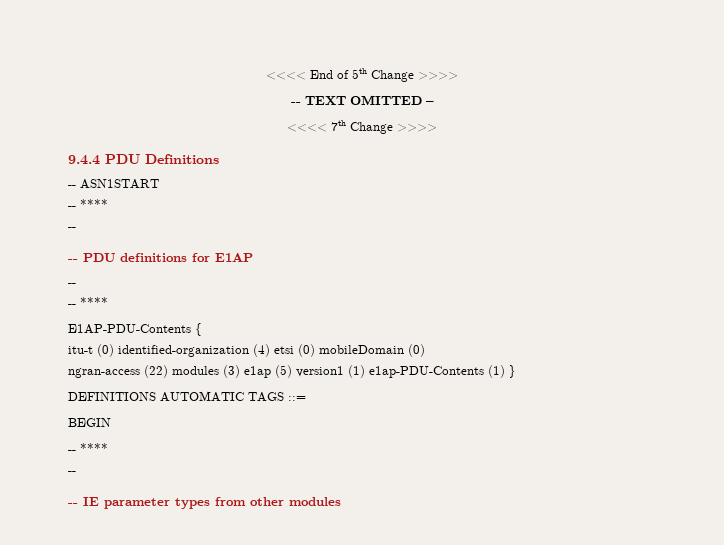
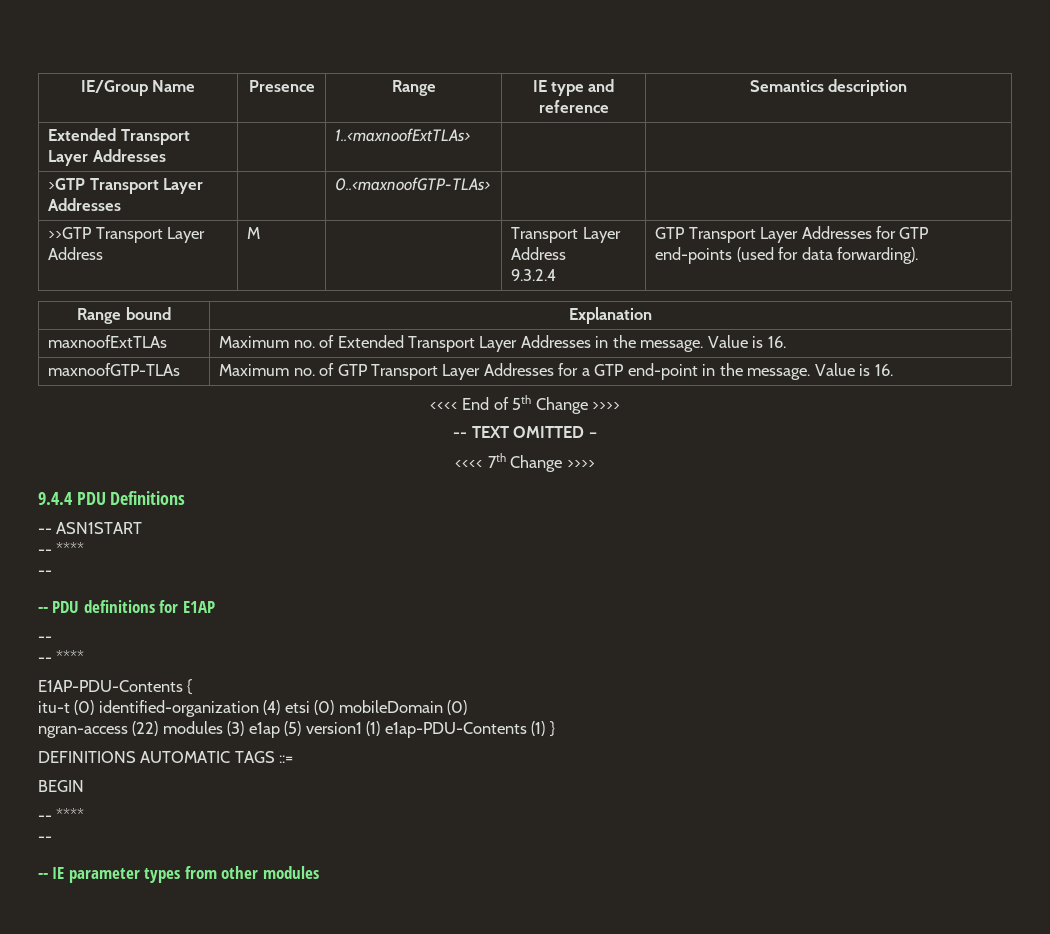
(266, 76) none -> [80,80,196,96] [248,80,315,92] [391,80,436,96] [532,79,615,96] [538,100,609,113] [749,79,908,96] [48,128,190,145] [48,149,166,166] [335,128,471,142] [48,178,204,194] [48,198,122,211] [335,177,491,191] [48,227,206,243] [48,247,104,260] [247,227,261,239] [511,227,621,243] [511,247,567,260] [511,269,557,281] [655,226,930,243] [655,247,919,264] [77,307,171,324] [568,307,652,324] [48,335,168,348] [219,335,786,352] [48,363,181,376] [219,363,893,380] IE/Group Name | Presence | Range | IE type and reference | Semantics description // Extended Transport Layer Addresses | | 1..<maxnoofExtTLAs> | | // >GTP Transport Layer Addresses | | 0..<maxnoofGTP-TLAs> | | // >>GTP Transport Layer Address | M | | Transport Layer Address // 9.3.2.4 | GTP Transport Layer Addresses for GTP end-points (used for data forwarding). // Range bound | Explanation // maxnoofExtTLAs | Maximum no. of Extended Transport Layer Addresses in the message. Value is 16. // maxnoofGTP-TLAs | Maximum no. of GTP Transport Layer Addresses for a GTP end-point in the message. Value is 16. //

